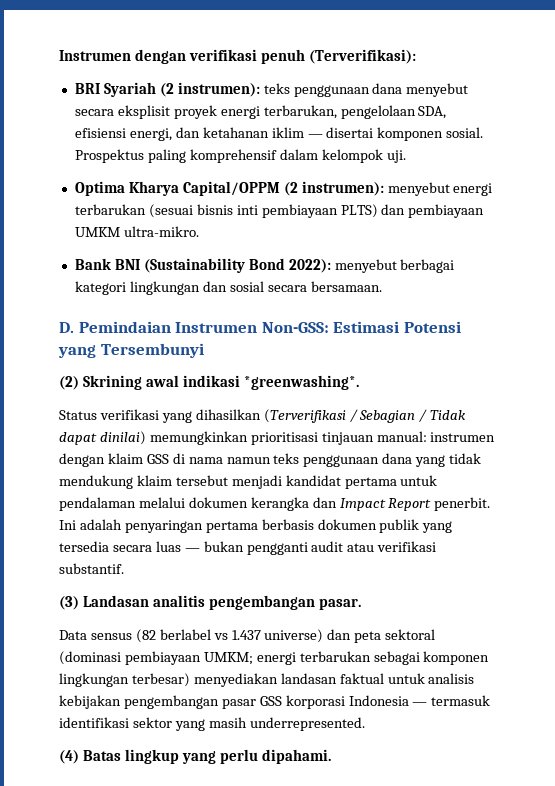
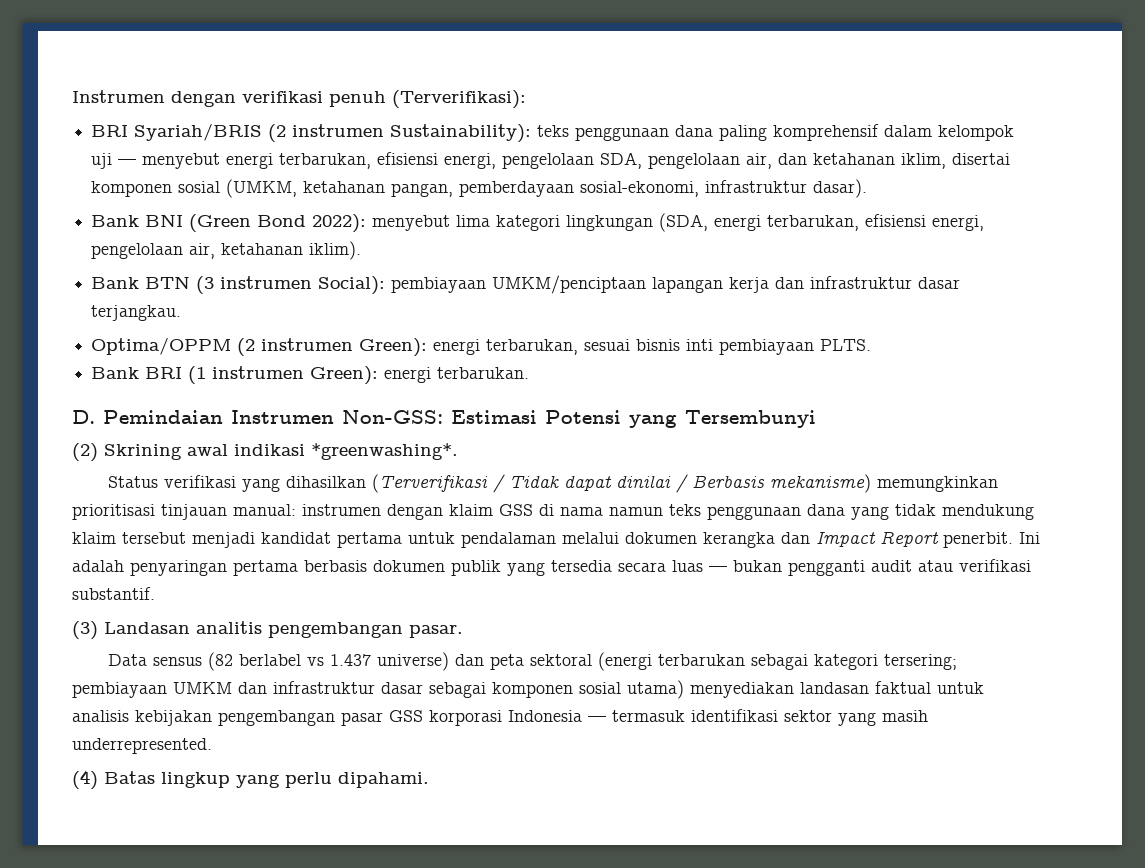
[103,82,469,97] [74,105,447,119] [74,127,484,141] [74,149,406,163] [74,181,493,196] [74,204,485,218] [74,226,199,237] [74,258,455,273] [74,281,382,295] Syariah (2 instrumen): teks penggunaan dana menyebut secara eksplisit proyek energi terbarukan, pengelolaan SDA, efisiensi energi, dan ketahanan iklim — disertai komponen sosial. Prospektus paling komprehensif dalam kelompok uji. // Optima Kharya Capital/OPPM (2 instrumen): menyebut energi terbarukan (sesuai bisnis inti pembiayaan PLTS) dan pembiayaan UMKM ultra-mikro. // Bank BNI (Sustainability Bond 2022): menyebut berbagai kategori lingkungan dan sosial secara bersamaan. -> [134,123,1015,143] [91,152,1011,169] [91,179,868,198] [91,213,985,233] [91,241,362,260] [91,275,961,295] [91,305,182,321] [91,337,872,357] [91,366,530,385] Syariah/BRIS (2 instrumen Sustainability): teks penggunaan dana paling komprehensif dalam kelompok uji — menyebut energi terbarukan, efisiensi energi, pengelolaan SDA, pengelolaan air, dan ketahanan iklim, disertai komponen sosial (UMKM, ketahanan pangan, pemberdayaan sosial-ekonomi, infrastruktur dasar). // Bank BNI (Green Bond 2022): menyebut lima kategori lingkungan (SDA, energi terbarukan, efisiensi energi, pengelolaan air, ketahanan iklim). // Bank BTN (3 instrumen Social): pembiayaan UMKM/penciptaan lapangan kerja dan infrastruktur dasar terjangkau. // Optima/OPPM (2 instrumen Green): energi terbarukan, sesuai bisnis inti pembiayaan PLTS. // Bank BRI (1 instrumen Green): energi terbarukan.
[359,409,467,423] [59,431,146,445] Sebagian / Tidak dapat dinilai) -> [509,474,872,493] Tidak dapat dinilai / Berbasis mekanisme)
[59,651,490,665] [59,673,190,687] (dominasi pembiayaan UMKM; energi terbarukan sebagai komponen lingkungan terbesar) -> [598,652,958,671] [72,680,684,699] (energi terbarukan sebagai kategori tersering; pembiayaan UMKM dan infrastruktur dasar sebagai komponen sosial utama)

